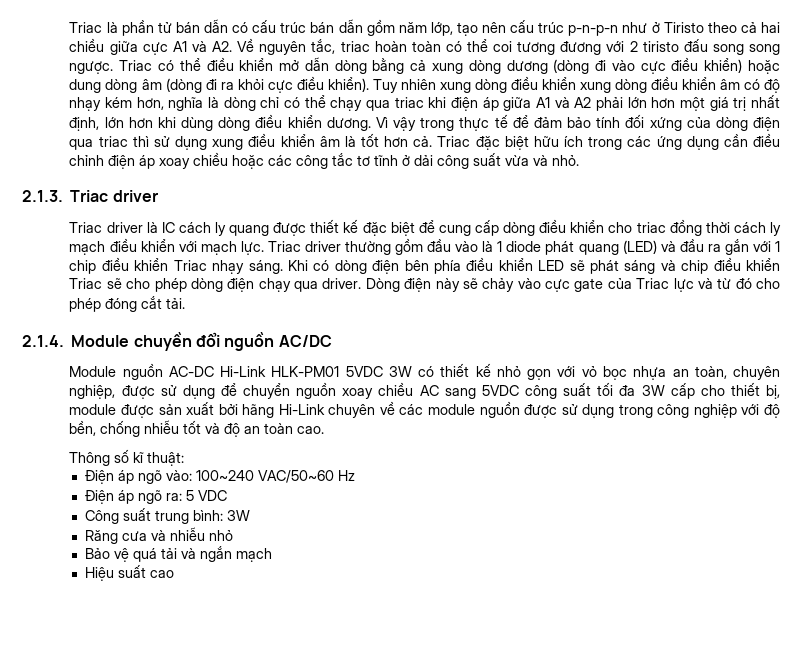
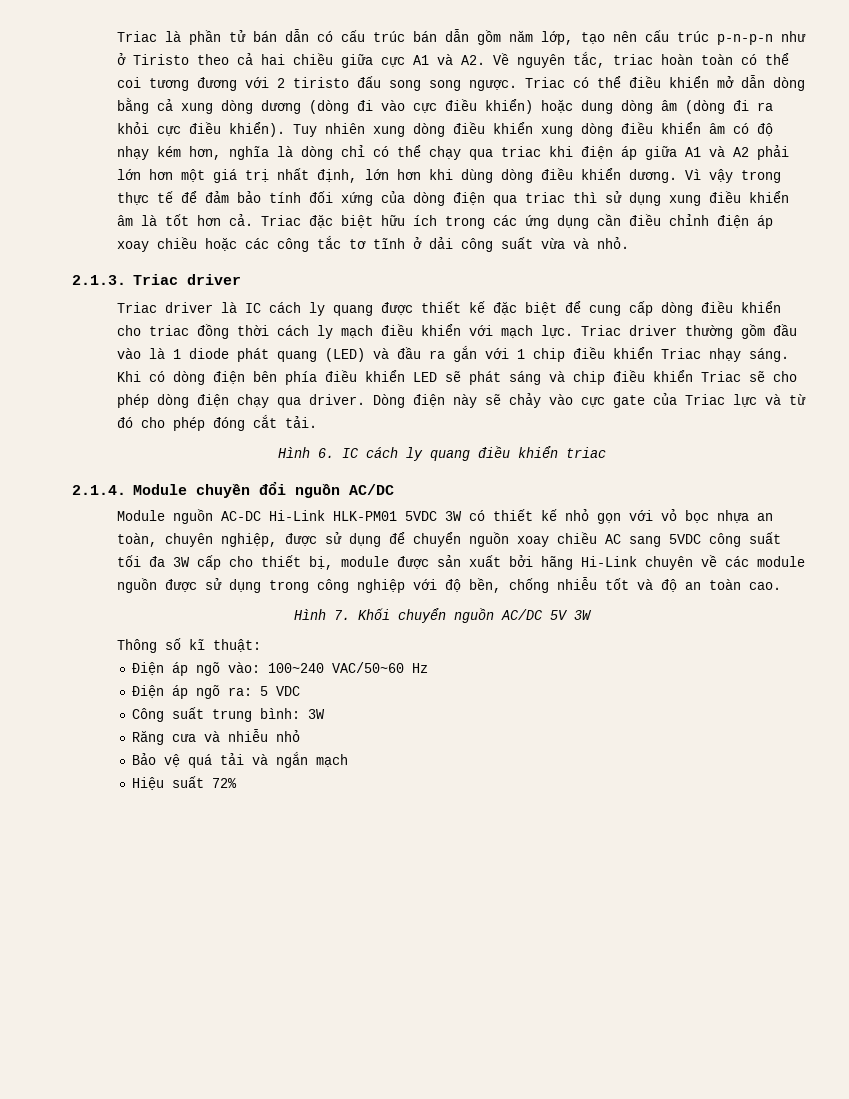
(186, 303) none -> [277,446,606,461] // Hình 6. IC cách ly quang điều khiển triac
(325, 430) none -> [293,608,592,623] // Hình 7. Khối chuyển nguồn AC/DC 5V 3W
[150,570,175,578] cao -> [211,778,237,788] 72%

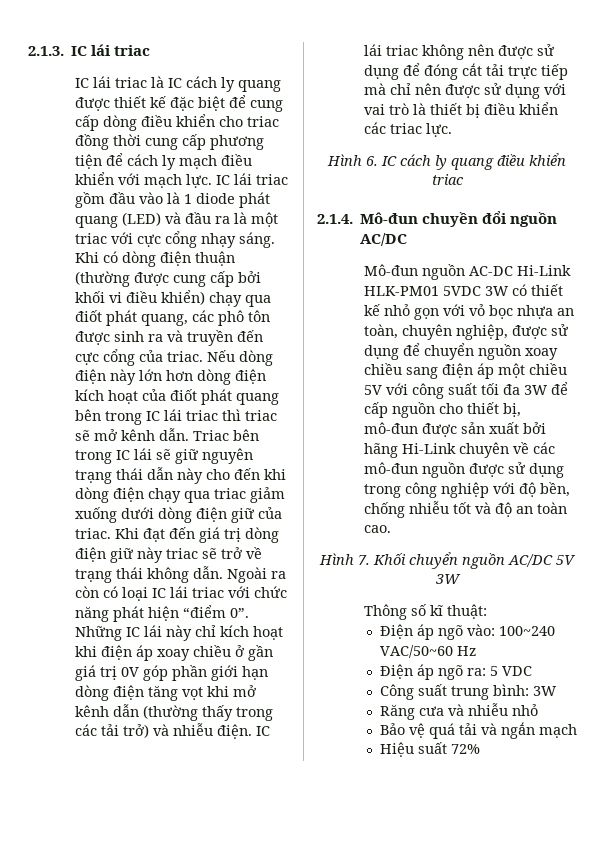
[117,29,807,45] [117,51,790,68] [117,75,806,91] [117,97,774,114] [117,122,774,137] [117,145,790,160] [117,168,782,183] [117,191,790,206] [117,214,774,229] [117,235,630,252] [72,274,241,285] [117,302,214,313] Triac là phần tử bán dẫn có cấu trúc bán dẫn gồm năm lớp, tạo nên cấu trúc p-n-p-n như ở Tiristo theo cả hai chiều giữa cực A1 và A2. Về nguyên tắc, triac hoàn toàn có thể coi tương đương với 2 tiristo đấu song song ngược. Triac có thể điều khiển mở dẫn dòng bằng cả xung dòng dương (dòng đi vào cực điều khiển) hoặc dung dòng âm (dòng đi ra khỏi cực điều khiển). Tuy nhiên xung dòng điều khiển xung dòng điều khiển âm có độ nhạy kém hơn, nghĩa là dòng chỉ có thể chạy qua triac khi điện áp giữa A1 và A2 phải lớn hơn một giá trị nhất định, lớn hơn khi dùng dòng điều khiển dương. Vì vậy trong thực tế để đảm bảo tính đối xứng của dòng điện qua triac thì sử dụng xung điều khiển âm là tốt hơn cả. Triac đặc biệt hữu ích trong các ứng dụng cần điều chỉnh điện áp xoay chiều hoặc các công tắc tơ tĩnh ở dải công suất vừa và nhỏ. // 2.1.3. Triac driver // Triac driver -> [28,44,151,56] [74,76,147,88] 2.1.3. IC lái triac // IC lái triac
(270, 330) none -> [144,134,264,150] [74,153,123,169] cung cấp phương tiện để
[581,325,734,339] Triac driver thường -> [215,173,288,185] IC lái triac
[453,345,702,362] gắn với 1 chip điều khiển Triac -> [233,212,278,227] [74,231,197,248] là một triac với cực cổng
[253,370,798,385] [117,393,807,408] [117,414,318,431] bên phía điều khiển LED sẽ phát sáng và chip điều khiển Triac sẽ cho phép dòng điện chạy qua driver. Dòng điện này sẽ chảy vào cực gate của Triac lực và từ đó cho phép đóng cắt tải. -> [194,251,235,266] [74,271,261,287] [74,290,271,307] [74,310,270,326] [74,330,263,346] [74,349,273,366] [74,369,266,385] [74,389,279,405] [74,409,277,425] [74,428,259,441] [74,448,253,464] [74,467,286,484] [74,487,285,503] [74,507,282,523] [74,527,279,543] [74,547,262,563] [74,566,286,583] [74,586,287,601] [74,605,249,622] [74,625,283,641] [74,645,273,661] [74,665,268,681] [74,685,256,701] [74,704,273,721] [74,723,270,739] [363,44,554,60] [363,63,568,80] [363,83,566,99] [363,102,558,118] [363,122,452,137] thuận (thường được cung cấp bởi khối vi điều khiển) chạy qua điốt phát quang, các phô tôn được sinh ra và truyền đến cực cổng của triac. Nếu dòng điện này lớn hơn dòng điện kích hoạt của điốt phát quang bên trong IC lái triac thì triac sẽ mở kênh dẫn. Triac bên trong IC lái sẽ giữ nguyên trạng thái dẫn này cho đến khi dòng điện chạy qua triac giảm xuống dưới dòng điện giữ của triac. Khi đạt đến giá trị dòng điện giữ này triac sẽ trở về trạng thái không dẫn. Ngoài ra còn có loại IC lái triac với chức năng phát hiện “điểm 0”. Những IC lái này chỉ kích hoạt khi điện áp xoay chiều ở gần giá trị 0V góp phần giới hạn dòng điện tăng vọt khi mở kênh dẫn (thường thấy trong các tải trở) và nhiễu điện. IC lái triac không nên được sử dụng để đóng cắt tải trực tiếp mà chỉ nên được sử dụng với vai trò là thiết bị điều khiển các triac lực.
[132,484,187,495] Module -> [360,212,419,224] Mô-đun
[117,510,166,521] Module -> [363,264,418,276] Mô-đun
[605,534,702,547] AC sang 5VDC -> [405,363,567,379] [363,383,408,395] sang điện áp một chiều 5V với
[197,555,222,570] cấp -> [550,382,568,395] [363,402,435,418] để cấp nguồn
[341,556,390,567] module -> [363,422,418,434] mô-đun
[757,556,806,567] module -> [363,462,418,474] mô-đun

